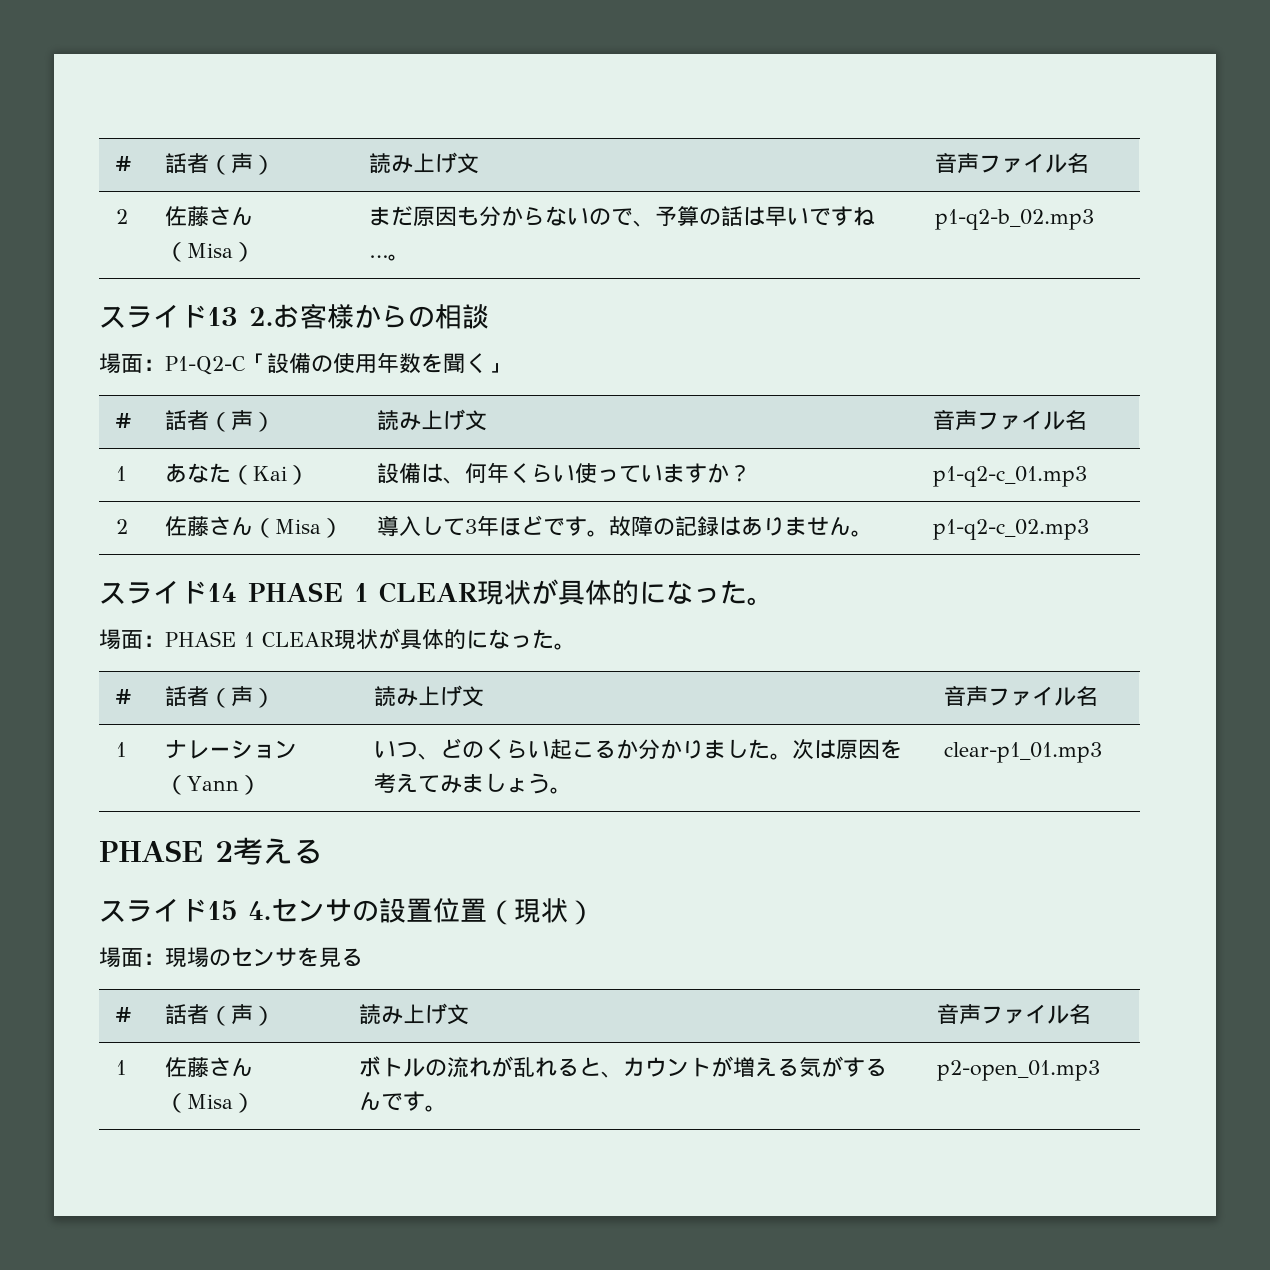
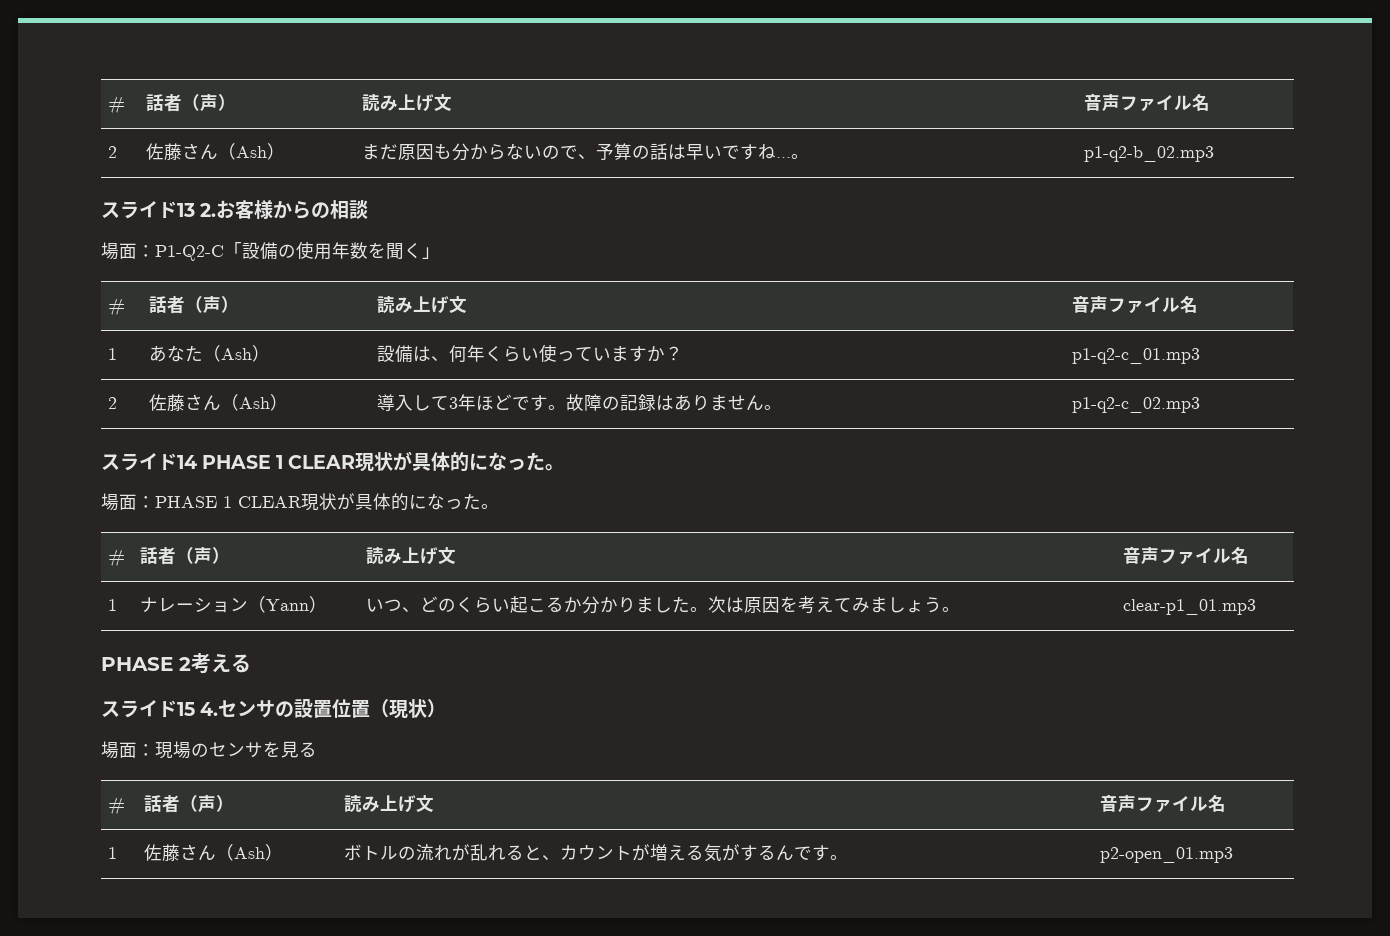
[186,243,233,258] Misa -> [236,146,268,158] Ash
[252,466,287,481] Kai -> [221,348,253,360] Ash
[274,519,321,534] Misa -> [239,397,271,409] Ash
[186,1094,233,1109] Misa -> [234,847,266,859] Ash

